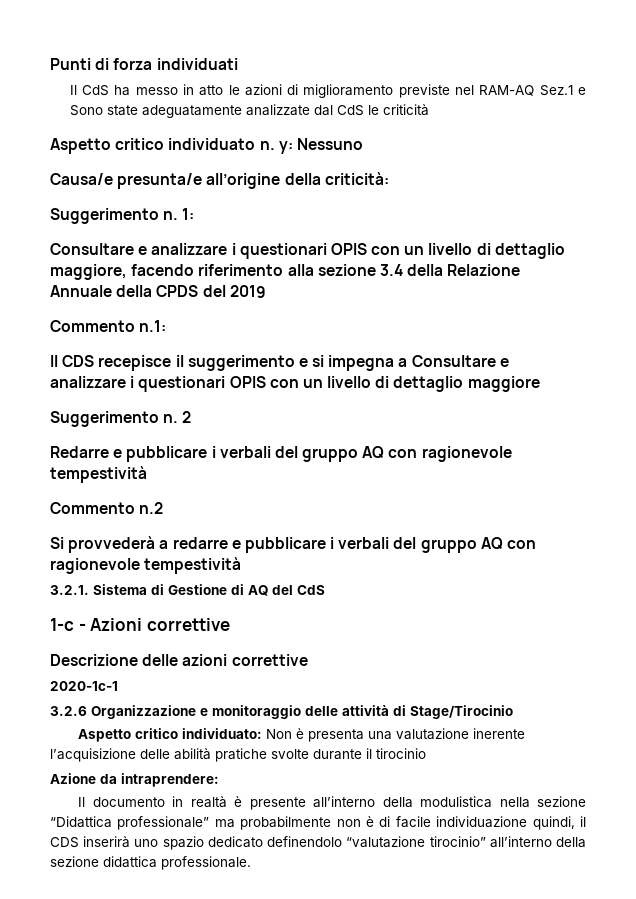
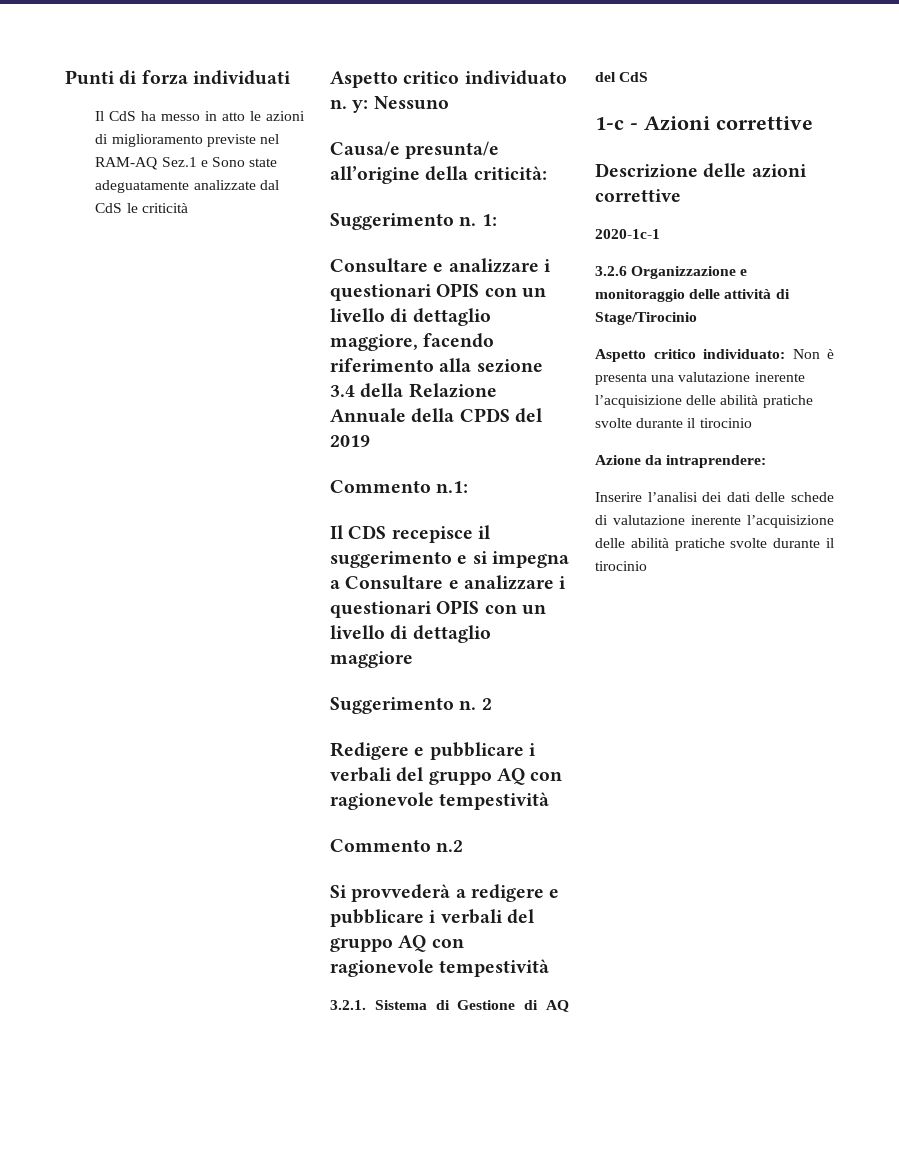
[50,446,109,458] Redarre -> [330,742,409,760] Redigere
[172,537,228,549] redarre -> [470,884,544,902] redigere
[77,796,586,810] [50,816,586,830] [50,836,586,850] [50,856,251,870] Il documento in realtà è presente all’interno della modulistica nella sezione “Didattica professionale” ma probabilmente non è di facile individuazione quindi, il CDS inserirà uno spazio dedicato definendolo “valutazione tirocinio” all’interno della sezione didattica professionale. -> [595,492,834,502] [595,515,834,528] [595,538,834,551] [595,561,647,571] Inserire l’analisi dei dati delle schede di valutazione inerente l’acquisizione delle abilità pratiche svolte durante il tirocinio

